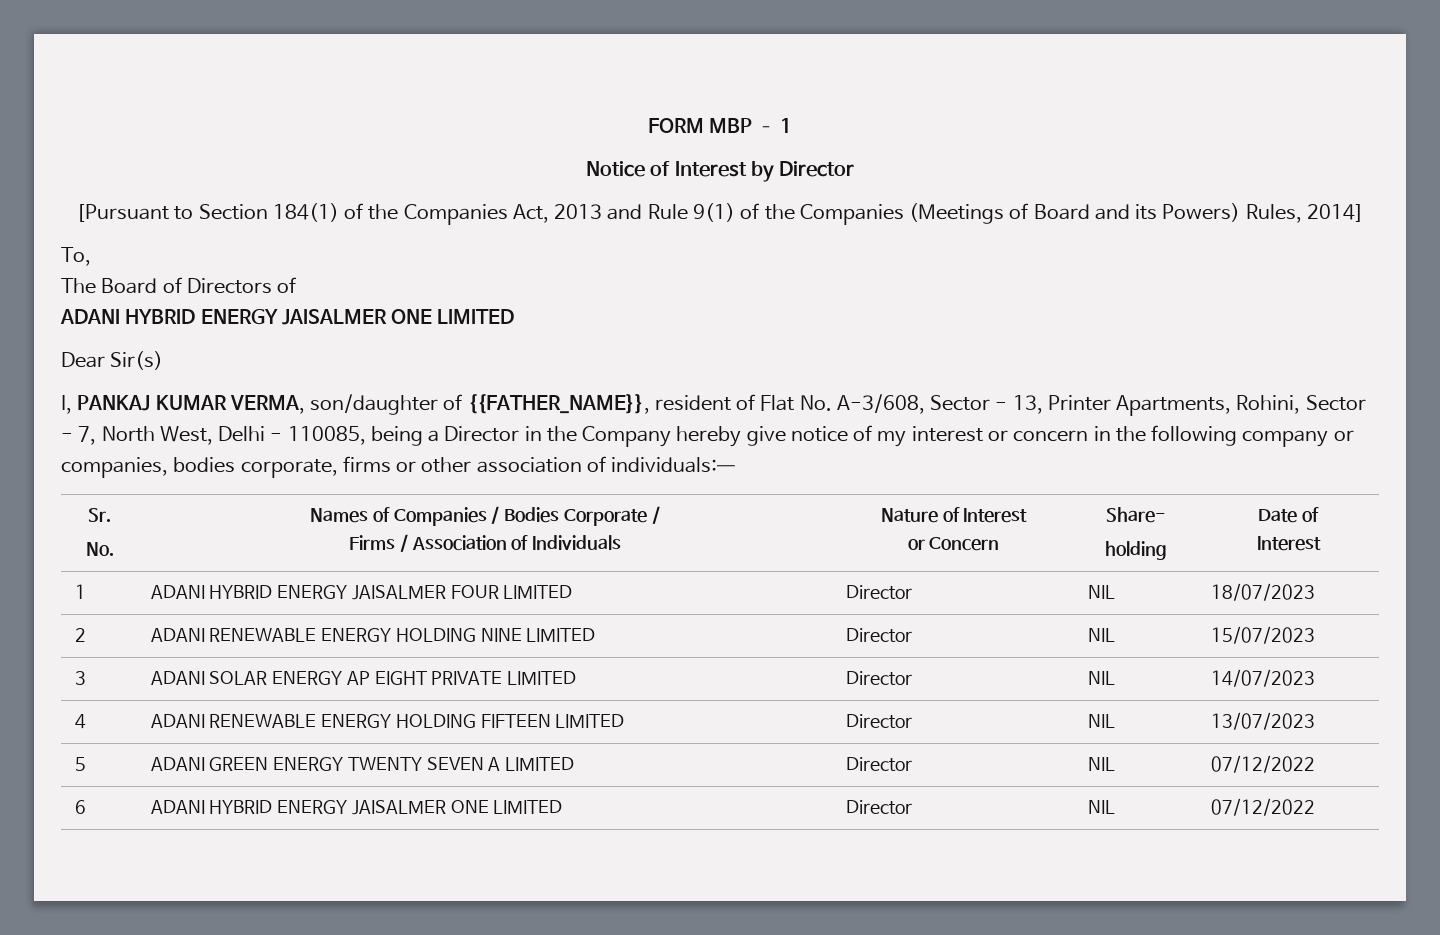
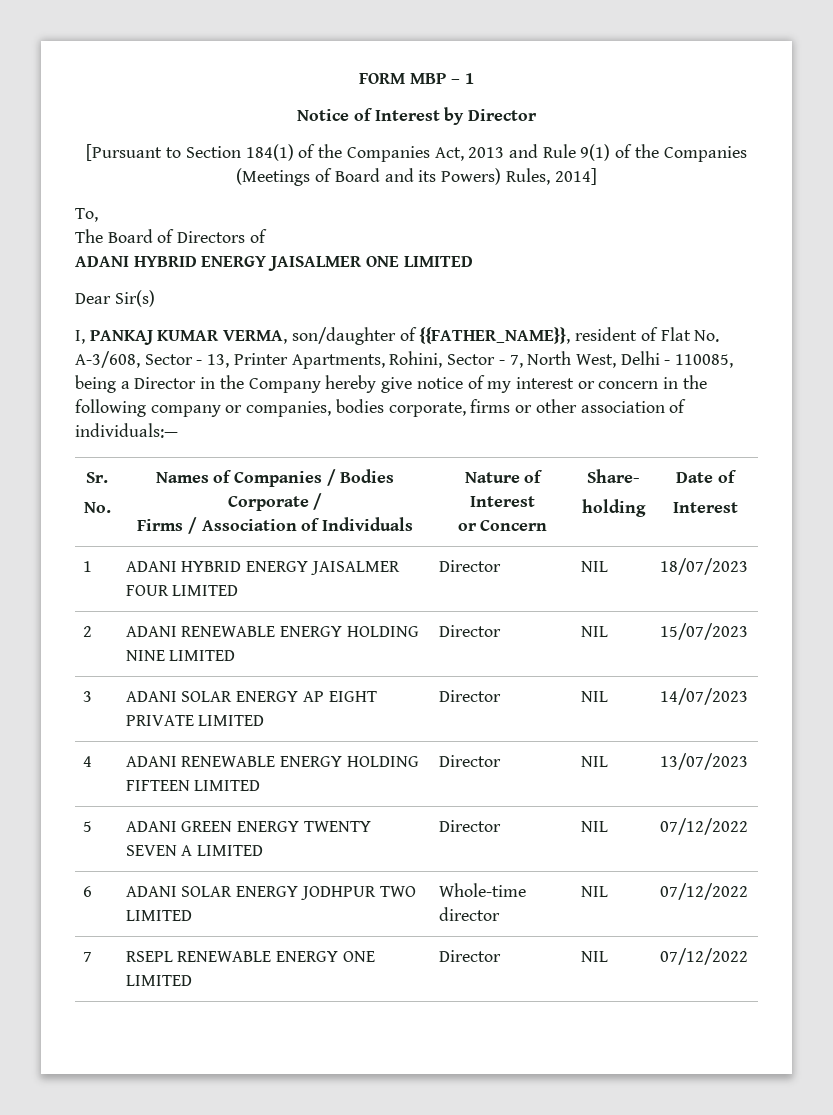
[209,800,446,815] HYBRID ENERGY JAISALMER -> [181,886,416,900] [125,910,192,921] [438,883,526,897] [438,907,500,921] [580,886,608,897] [659,883,748,900] [82,952,92,962] [125,951,339,962] SOLAR ENERGY JODHPUR TWO LIMITED | Whole-time director | NIL | 07/12/2022 // 7 | RSEPL RENEWABLE ENERGY

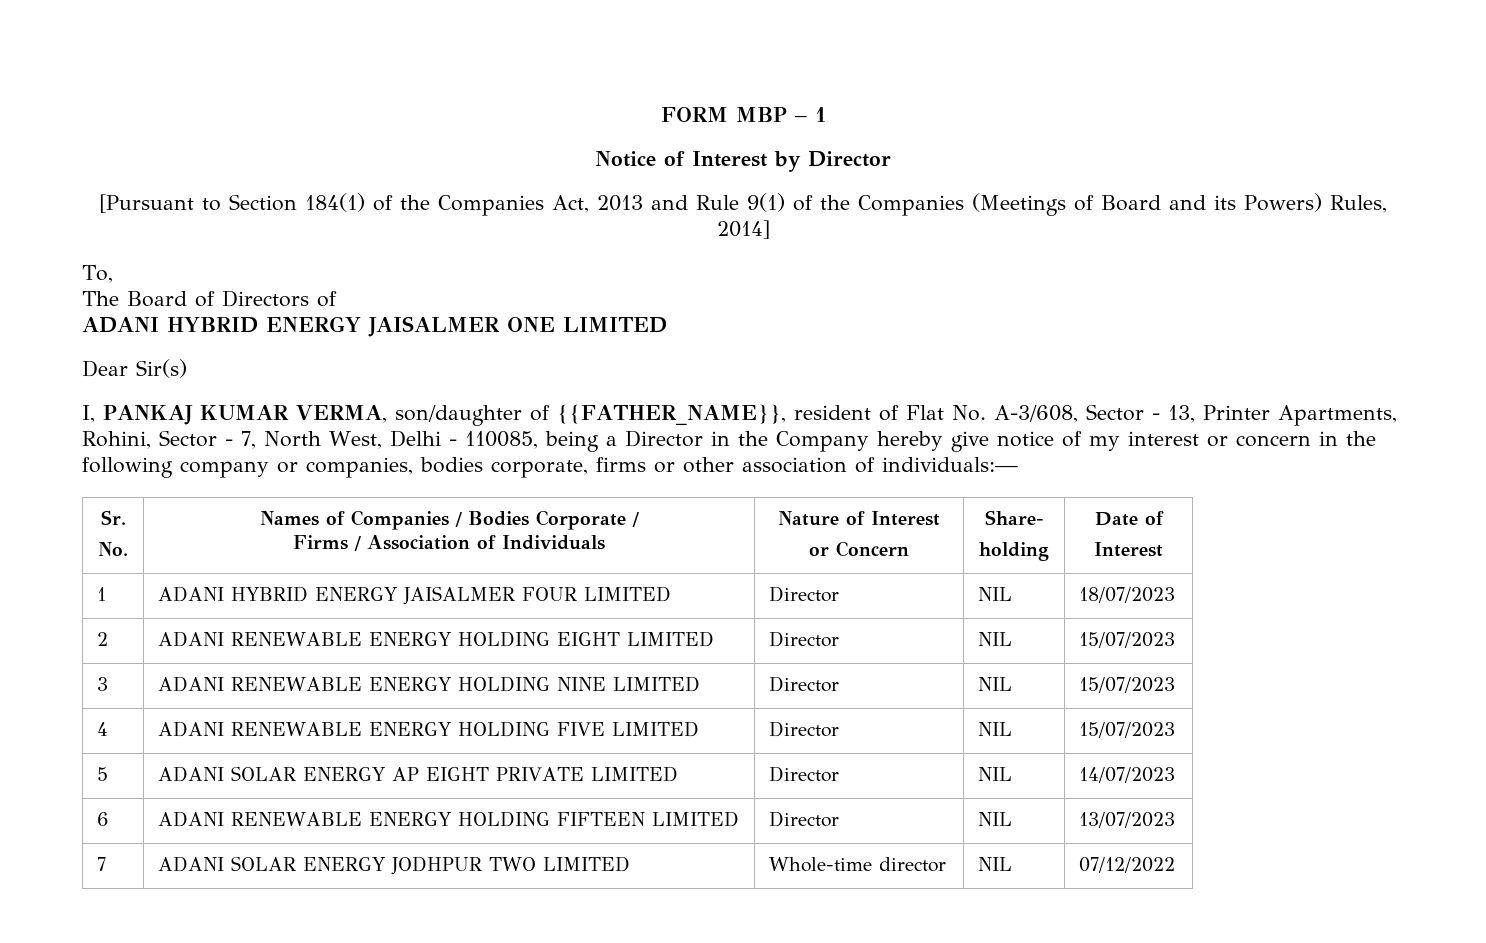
(92, 631) none -> [158,631,715,647] [769,631,840,647] [978,632,1013,646] [1079,632,1176,648] [97,677,109,691] | ADANI RENEWABLE ENERGY HOLDING EIGHT LIMITED | Director | NIL | 15/07/2023 // 3
[82,691,92,702] 3 -> [97,722,109,736] [158,721,700,737] [769,721,840,737] [978,722,1013,736] [1079,722,1176,738] [97,767,109,781] 4 | ADANI RENEWABLE ENERGY HOLDING FIVE LIMITED | Director | NIL | 15/07/2023 // 5
[82,756,92,767] 4 -> [97,812,109,826] 6
[82,821,92,832] [125,821,371,832] [125,845,264,856] [438,820,501,832] [580,821,608,832] [659,818,748,835] [82,886,92,897] 5 | ADANI GREEN ENERGY TWENTY SEVEN A LIMITED | Director | NIL | 07/12/2022 // 6 -> [97,857,107,871] 7
[82,952,92,962] [125,951,375,962] [125,975,192,986] [438,950,501,962] [580,951,608,962] [659,948,748,965] // 7 | RSEPL RENEWABLE ENERGY ONE LIMITED | Director | NIL | 07/12/2022 -> (1176, 865) none

